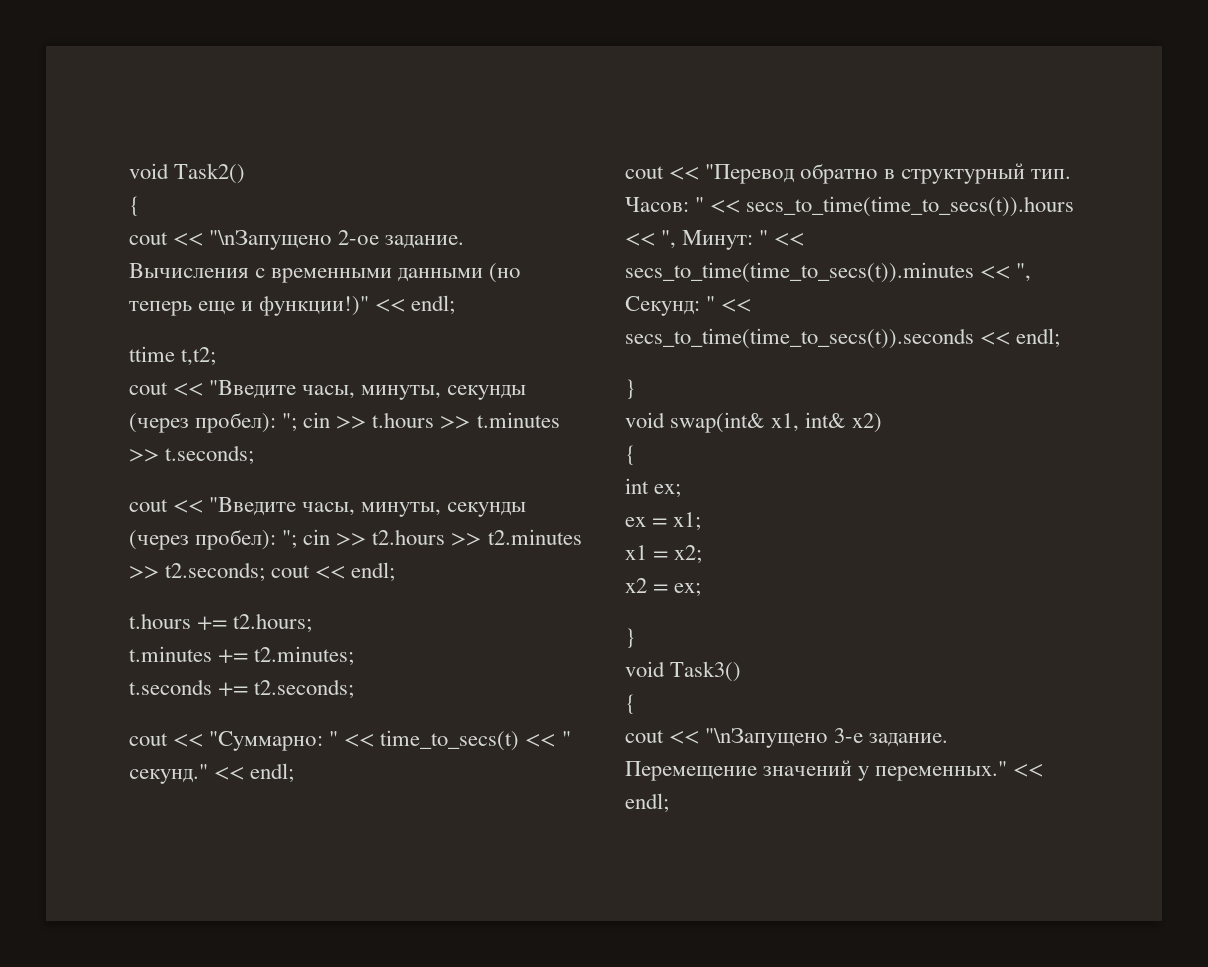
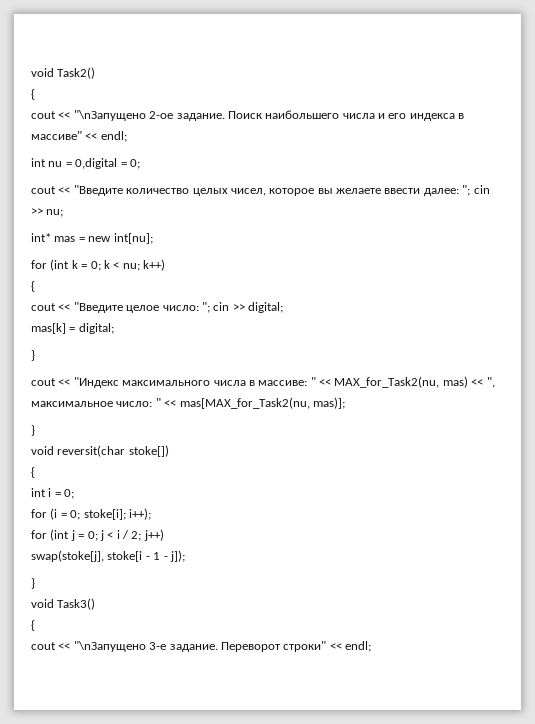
[129,263,522,283] [129,295,456,316] [129,346,217,366] [129,380,527,400] [129,412,560,433] [129,445,255,465] [129,497,527,517] [129,529,582,550] [129,562,396,582] [129,613,313,633] [129,646,355,666] [129,679,355,699] [129,730,571,751] [129,763,295,784] [625,163,1072,184] [625,196,1075,217] [625,230,805,250] [625,262,1032,283] [625,296,752,316] [625,328,1061,349] [625,379,636,399] [625,412,883,433] [625,445,636,465] [625,478,682,498] [625,512,702,531] [625,545,703,564] [625,578,702,597] Вычисления с временными данными (но теперь еще и функции!)" << endl; // ttime t,t2; // cout << "Введите часы, минуты, секунды (через пробел): "; cin >> t.hours >> t.minutes >> t.seconds; // cout << "Введите часы, минуты, секунды (через пробел): "; cin >> t2.hours >> t2.minutes >> t2.seconds; cout << endl; // t.hours += t2.hours; // t.minutes += t2.minutes; // t.seconds += t2.seconds; // cout << "Суммарно: " << time_to_secs(t) << " секунд." << endl; // cout << "Перевод обратно в структурный тип. Часов: " << secs_to_time(time_to_secs(t)).hours << ", Минут: " << secs_to_time(time_to_secs(t)).minutes << ", Секунд: " << secs_to_time(time_to_secs(t)).seconds << endl; // } // void swap(int& x1, int& x2) // { // int ex; // ex = x1; // x1 = x2; // x2 = ex; -> [227,110,465,121] [31,131,127,142] [31,158,140,169] [31,185,490,196] [31,208,64,217] [31,233,153,244] [31,259,165,271] [31,281,35,292] [31,302,283,313] [31,323,114,334] [31,350,35,361] [31,376,495,388] [31,397,345,409] [31,425,35,436] [31,445,169,457] [31,467,35,478] [31,488,75,499] [31,508,151,520] [31,529,164,541] [31,550,185,562] Поиск наибольшего числа и его индекса в массиве" << endl; // int nu = 0,digital = 0; // cout << "Введите количество целых чисел, которое вы желаете ввести далее: "; cin >> nu; // int* mas = new int[nu]; // for (int k = 0; k < nu; k++) // { // cout << "Введите целое число: "; cin >> digital; // mas[k] = digital; // } // cout << "Индекс максимального числа в массиве: " << MAX_for_Task2(nu, mas) << ", максимальное число: " << mas[MAX_for_Task2(nu, mas)]; // } // void reversit(char stoke[]) // { // int i = 0; // for (i = 0; stoke[i]; i++); // for (int j = 0; j < i / 2; j++) // swap(stoke[j], stoke[i - 1 - j]);
[625,760,1008,781] Перемещение значений у переменных." -> [220,641,327,652] Переворот строки"

